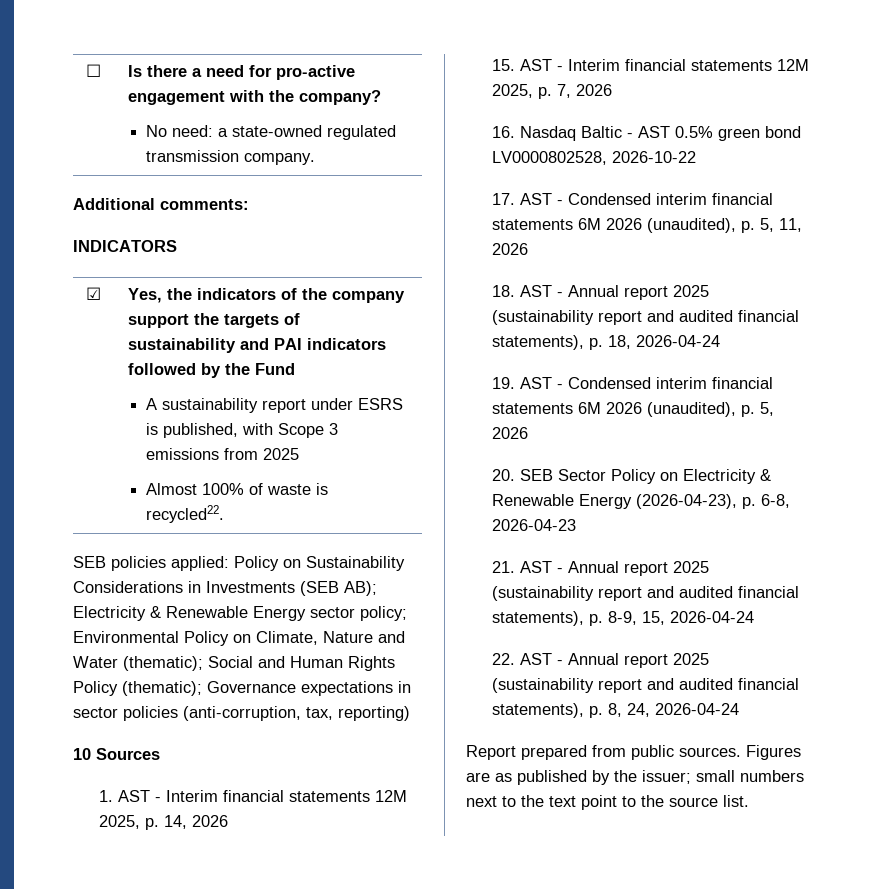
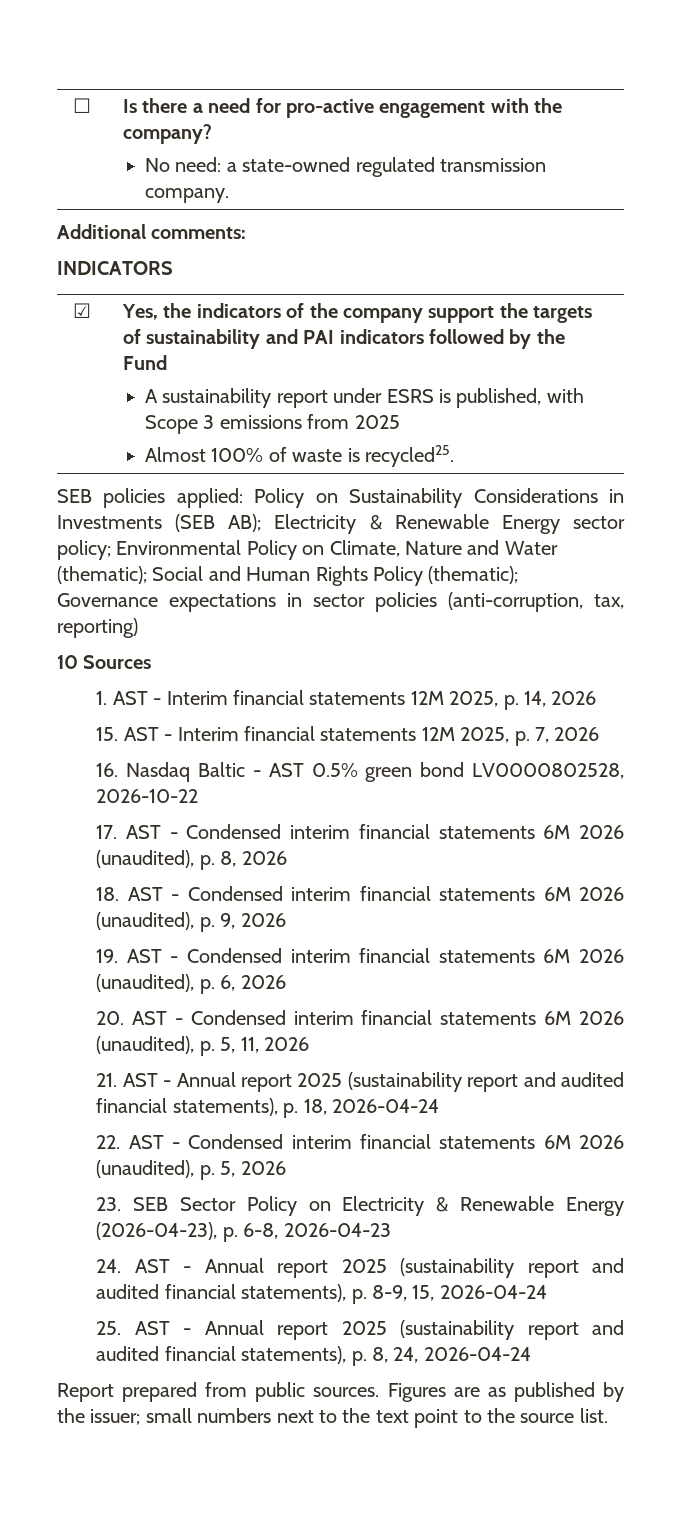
[146,505,225,523] recycled22. -> [364,445,454,467] recycled25.
(756, 227) none -> [220,851,287,867] [96,886,624,901] [96,912,286,932] [96,948,624,963] [96,974,286,994] [96,1010,624,1025] [96,1036,215,1056] 8, 2026 // 18. AST - Condensed interim financial statements 6M 2026 (unaudited), p. 9, 2026 // 19. AST - Condensed interim financial statements 6M 2026 (unaudited), p. 6, 2026 // 20. AST - Condensed interim financial statements 6M 2026 (unaudited), p.
[492,285,516,297] 18. -> [96,1073,118,1087] 21.
[492,377,516,389] 19. -> [96,1135,121,1149] 22.
[492,469,516,481] 20. -> [96,1197,122,1211] 23.
[492,561,516,573] 21. -> [96,1259,122,1273] 24.
[492,653,516,665] 22. -> [96,1321,122,1335] 25.

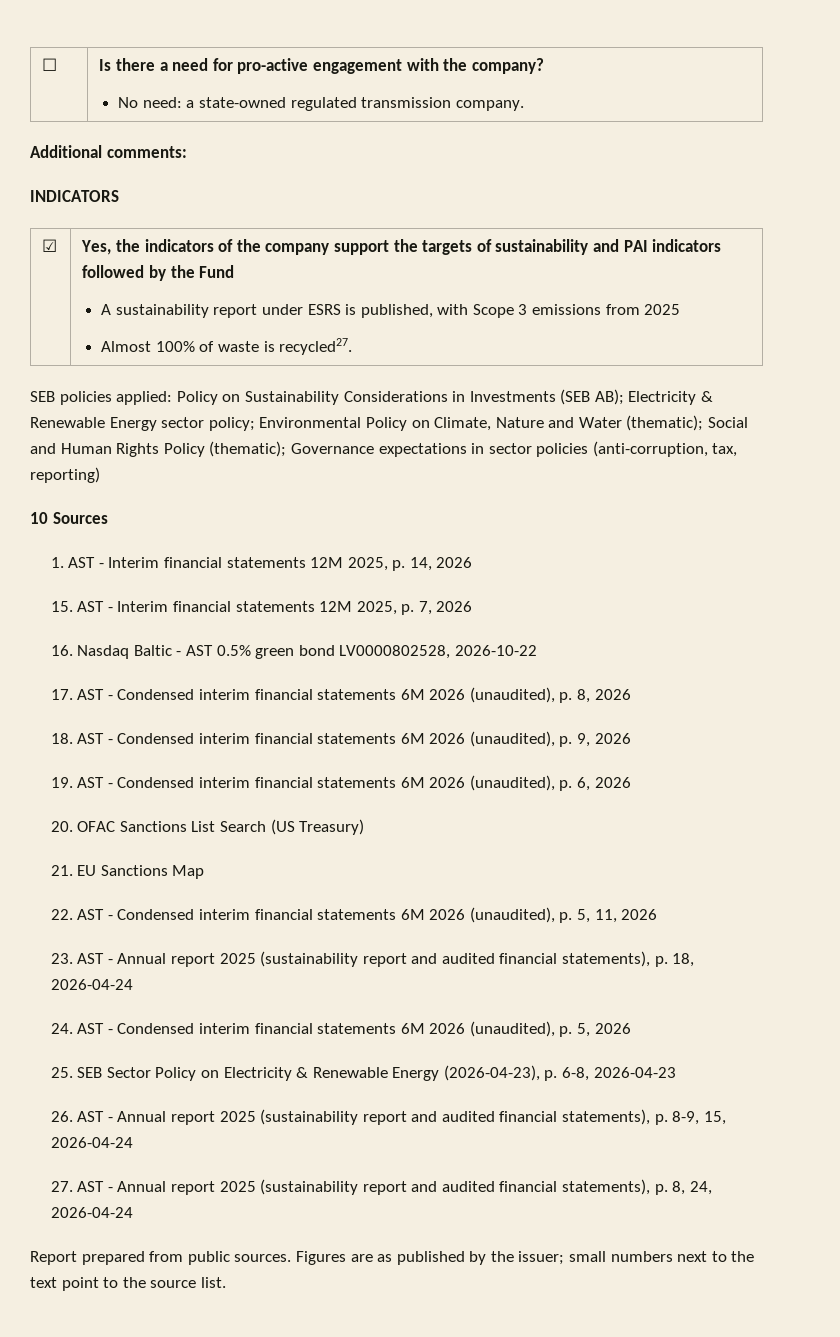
[364,445,454,467] recycled25. -> [279,338,353,355] recycled27.
(125, 1018) none -> [77,819,365,835] [50,865,205,879] [50,909,73,920] OFAC Sanctions List Search (US Treasury) // 21. EU Sanctions Map // 22.
[96,1073,118,1087] 21. -> [50,953,73,964] 23.
[96,1135,121,1149] 22. -> [50,1023,73,1034] 24.
[96,1197,122,1211] 23. -> [50,1067,73,1078] 25.
[96,1259,122,1273] 24. -> [50,1111,73,1122] 26.
[96,1321,122,1335] 25. -> [50,1181,73,1192] 27.

